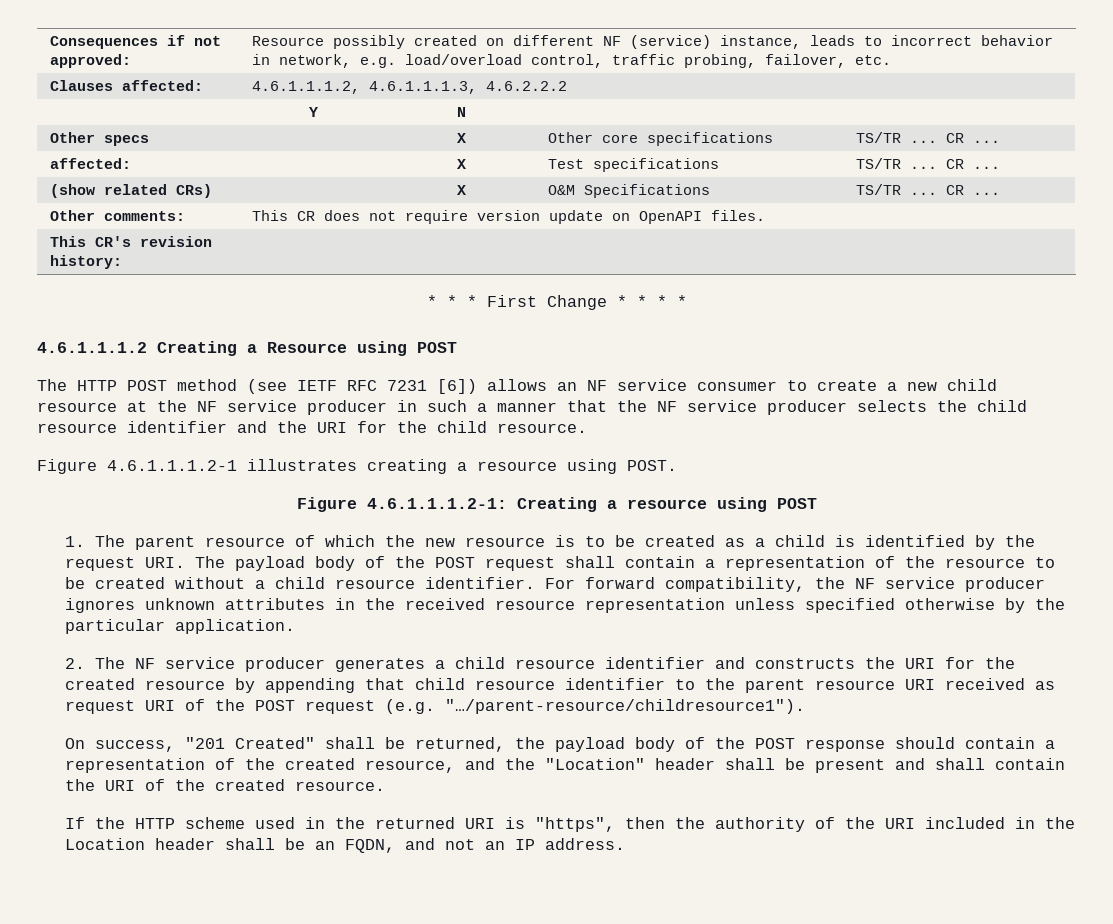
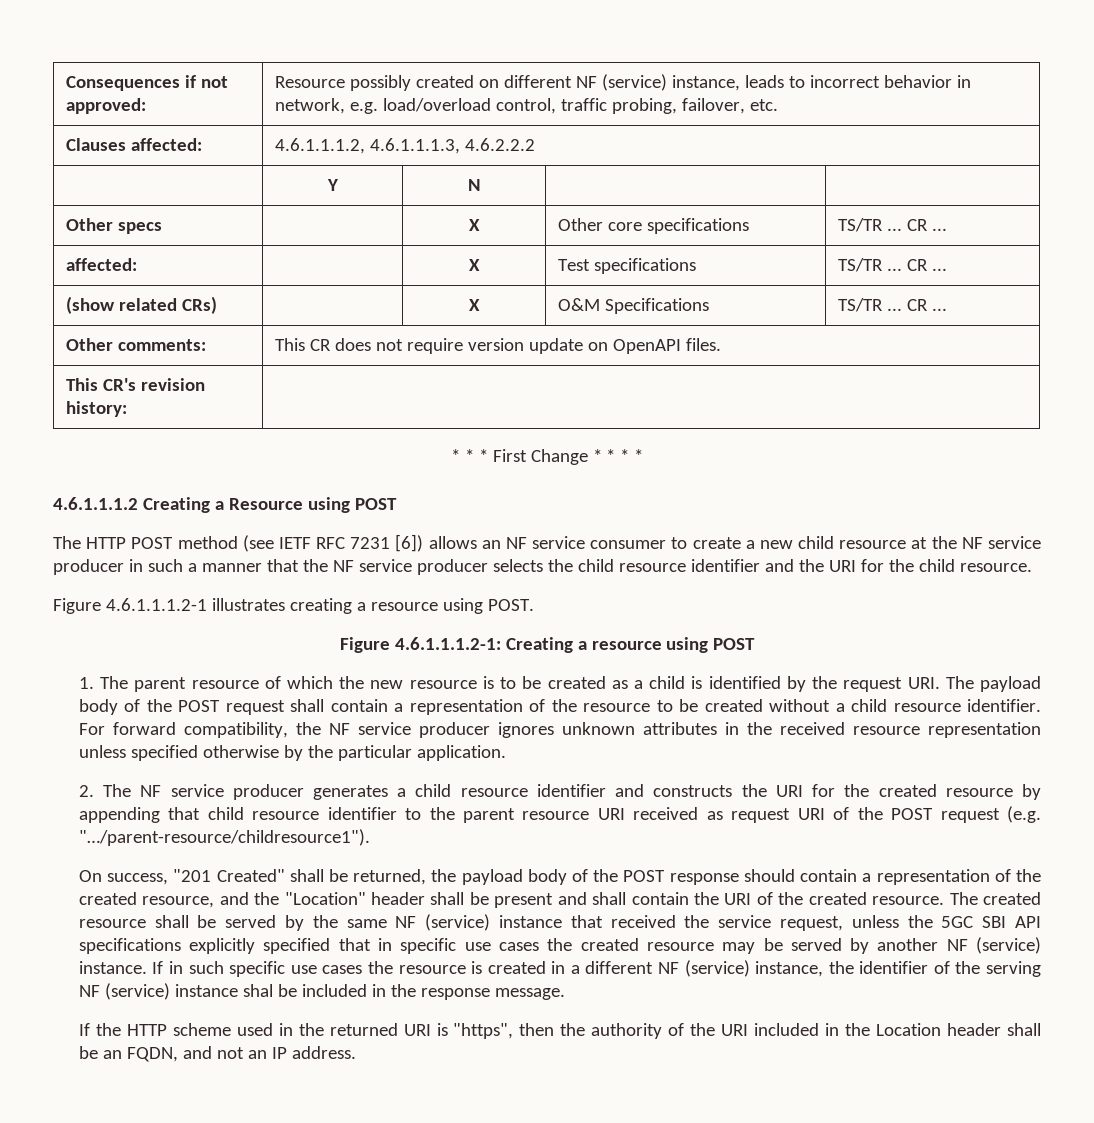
(386, 786) none -> [949,892,1042,905] [78,914,1042,931] [78,937,1042,954] [78,960,1041,977] [78,983,565,1000] The created resource shall be served by the same NF (service) instance that received the service request, unless the 5GC SBI API specifications explicitly specified that in specific use cases the created resource may be served by another NF (service) instance. If in such specific use cases the resource is created in a different NF (service) instance, the identifier of the serving NF (service) instance shal be included in the response message.

